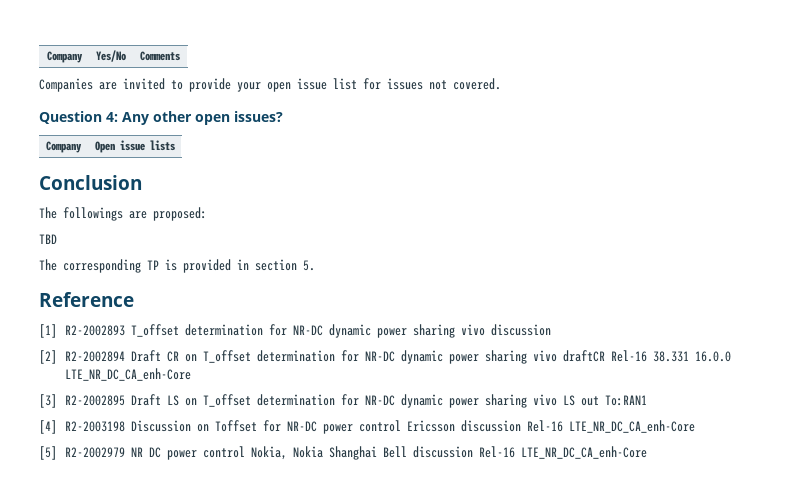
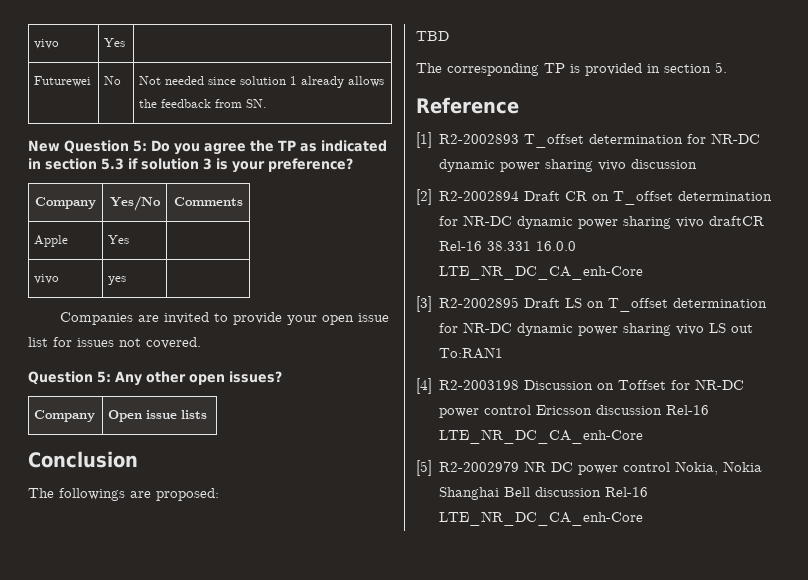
(46, 57) none -> [34,39,60,49] [104,38,126,47] [34,76,92,87] [104,76,122,85] [139,76,385,88] [139,99,268,108] [28,140,387,155] [28,158,353,173] vivo | Yes | // Futurewei | No | Not needed since solution 1 already allows the feedback from SN. // New Question 5: Do you agree the TP as indicated in section 5.3 if solution 3 is your preference? //
(180, 56) none -> [34,235,69,247] [108,235,130,244] [34,274,60,284] [108,276,127,285] // Apple | Yes | // vivo | yes |
[106,112,118,122] 4: -> [97,371,111,383] 5:

